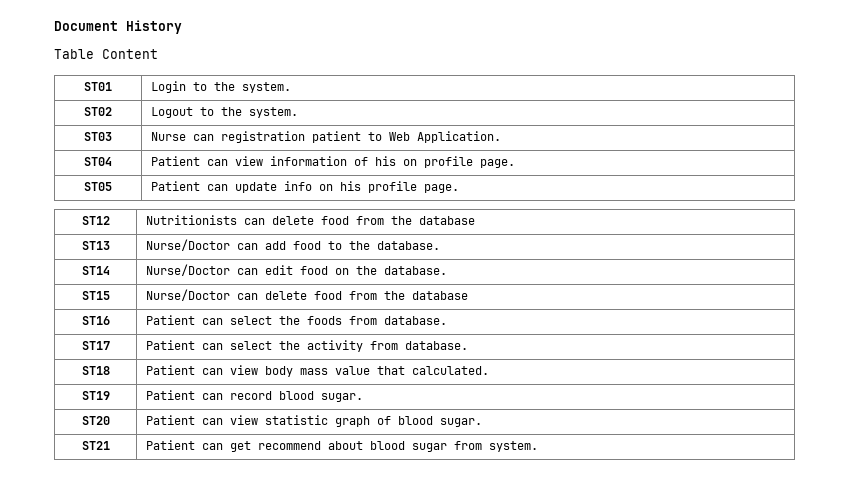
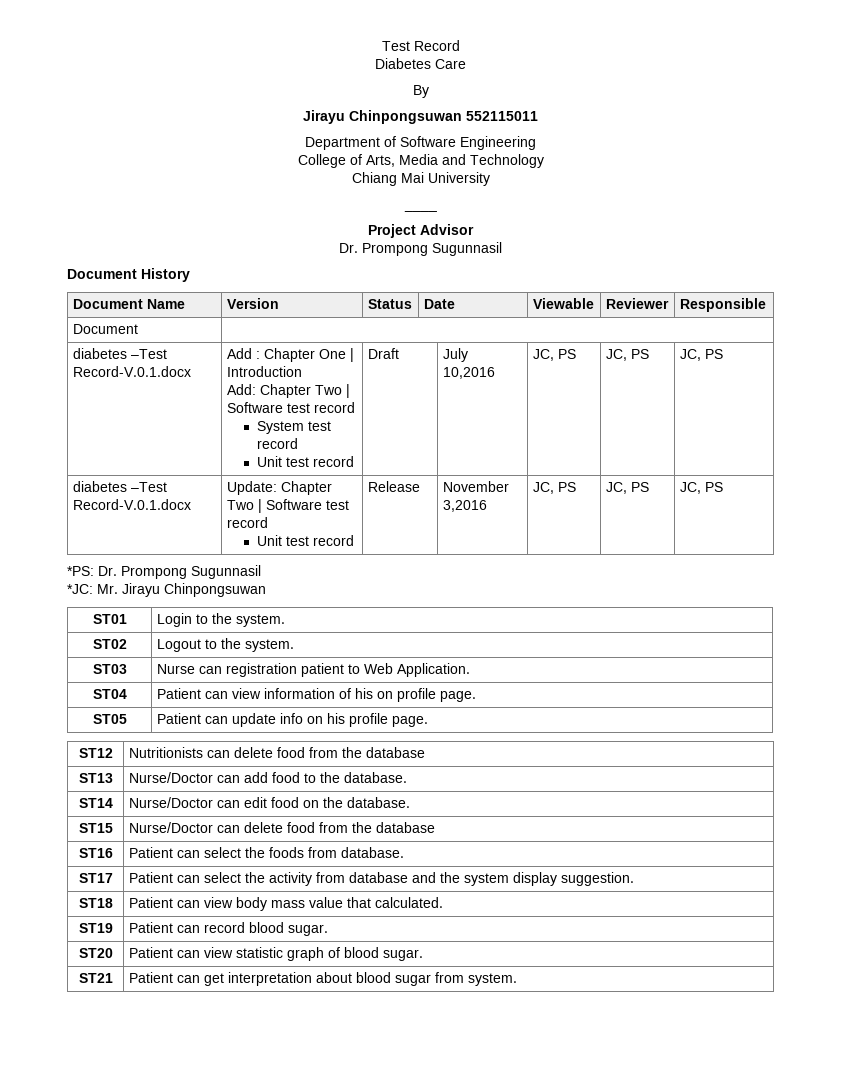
[54,20,182,34] [54,49,158,59] Document History // Table Content -> [381,40,460,51] [375,58,466,69] [412,85,429,98] [303,110,538,124] [305,136,536,150] [297,154,544,168] [351,172,490,186] [403,209,437,212] [368,224,474,238] [339,242,502,256] [67,268,190,282] [72,299,185,309] [226,298,279,309] [367,299,412,309] [423,299,455,309] [532,298,594,309] [605,298,669,309] [679,298,766,312] [72,324,138,334] [72,348,167,359] [72,366,191,377] [226,348,354,362] [226,366,302,377] [226,384,350,398] [226,402,355,413] [256,421,331,434] [256,438,298,449] [256,456,354,467] [367,348,399,359] [442,348,468,362] [442,367,495,379] [532,349,576,361] [605,349,649,361] [679,349,723,361] [72,481,167,492] [72,499,191,510] [226,481,332,495] [226,499,349,513] [226,517,268,528] [256,535,354,546] [367,481,420,492] [442,481,509,492] [442,500,487,512] [532,482,576,494] [605,482,649,494] [679,482,723,494] [67,565,261,579] [67,583,266,597] Test Record // Diabetes Care // By // Jirayu Chinpongsuwan 552115011 // Department of Software Engineering // College of Arts, Media and Technology // Chiang Mai University // ____ // Project Advisor // Dr. Prompong Sugunnasil // Document History // Document Name | Version | Status | Date | Viewable | Reviewer | Responsible // Document | // diabetes –Test Record-V.0.1.docx | Add : Chapter One | Introduction // Add: Chapter Two | Software test record // System test record // Unit test record | Draft | July 10,2016 | JC, PS | JC, PS | JC, PS // diabetes –Test Record-V.0.1.docx | Update: Chapter Two | Software test record // Unit test record | Release | November 3,2016 | JC, PS | JC, PS | JC, PS // *PS: Dr. Prompong Sugunnasil // *JC: Mr. Jirayu Chinpongsuwan
[404,341,468,350] database. -> [348,872,634,886] database and the system display suggestion.
[257,441,321,450] recommend -> [227,972,312,986] interpretation

